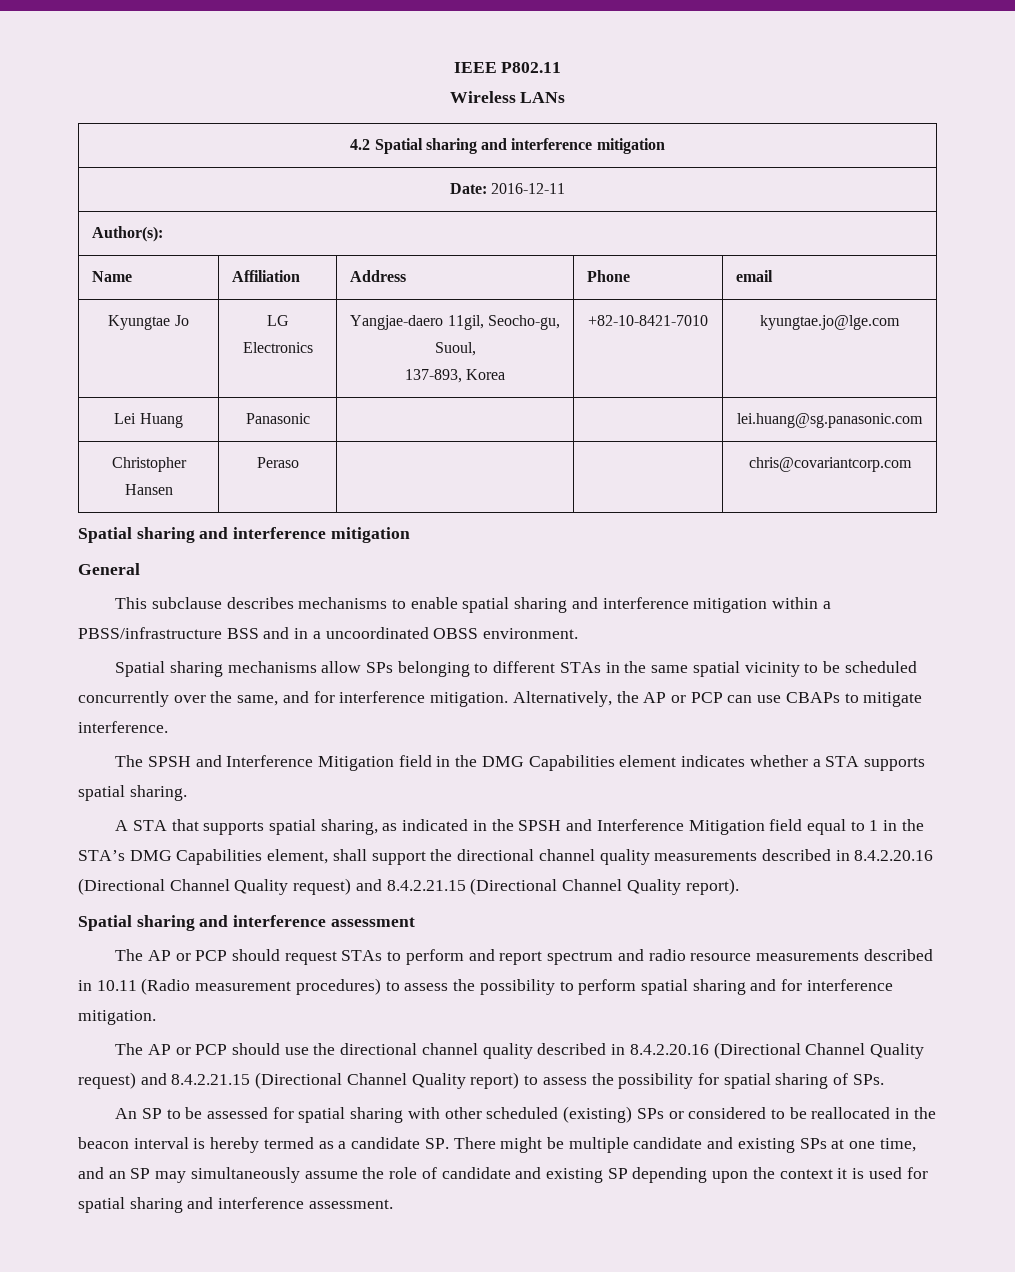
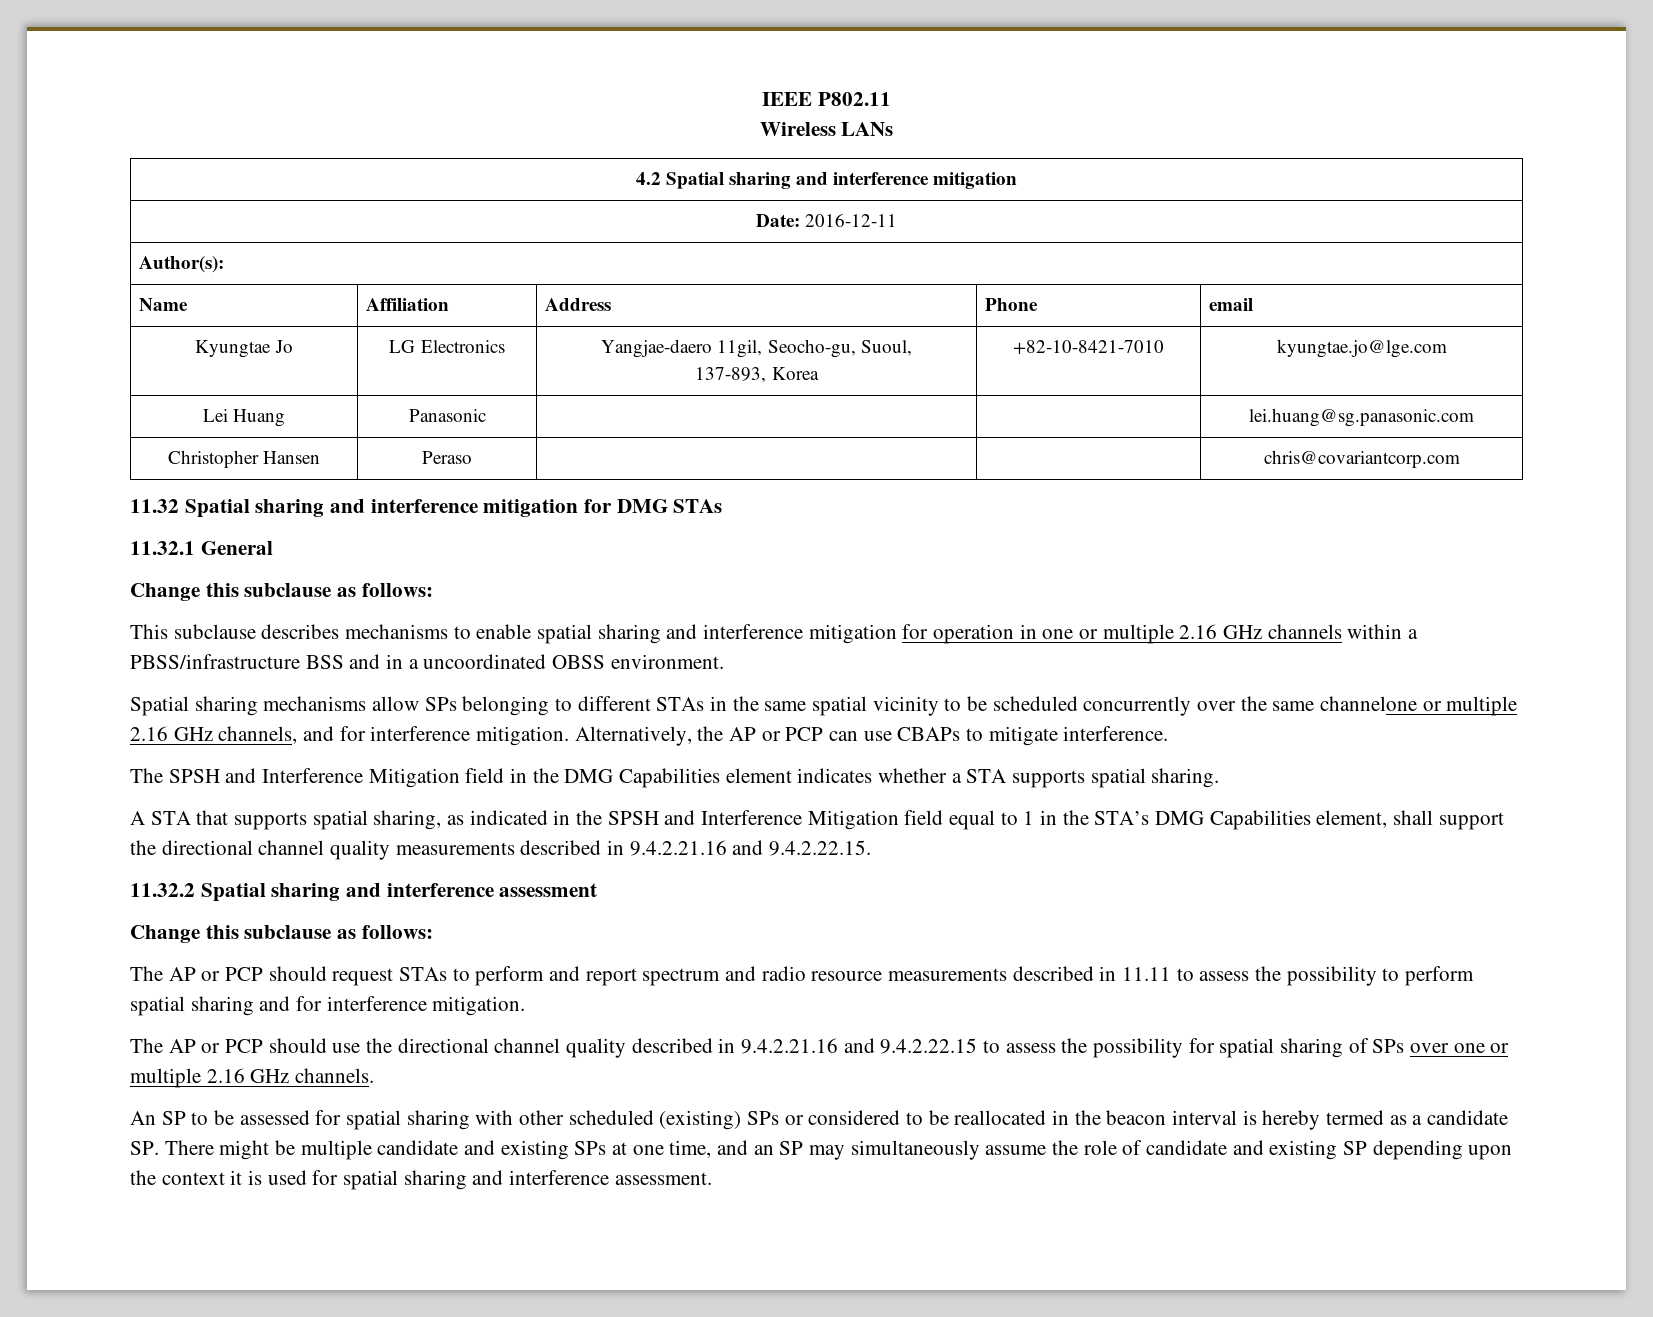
[78,527,410,543] [78,563,140,575] Spatial sharing and interference mitigation // General -> [130,499,723,518] [130,541,273,555] [130,583,433,601] 11.32 Spatial sharing and interference mitigation for DMG STAs // 11.32.1 General // Change this subclause as follows:
(768, 605) none -> [902,624,1342,644] for operation in one or multiple 2.16 GHz channels
[237,695,279,706] same, -> [1272,696,1518,716] [130,726,298,744] same channelone or multiple 2.16 GHz channels,
[854,850,934,861] [78,878,739,895] 8.4.2.20.16 (Directional Channel Quality request) and 8.4.2.21.15 (Directional Channel Quality report). // -> [629,840,872,856] [130,883,195,897] 9.4.2.21.16 and 9.4.2.22.15. // 11.32.2
(415, 922) none -> [130,925,433,943] // Change this subclause as follows:
[96,978,381,995] 10.11 (Radio measurement procedures) -> [1122,967,1172,981] 11.11
[629,1042,924,1059] [78,1072,520,1089] 8.4.2.20.16 (Directional Channel Quality request) and 8.4.2.21.15 (Directional Channel Quality report) -> [741,1038,978,1054] 9.4.2.21.16 and 9.4.2.22.15
[852,1074,884,1085] SPs. -> [1372,1039,1510,1053] [130,1068,375,1088] SPs over one or multiple 2.16 GHz channels.

